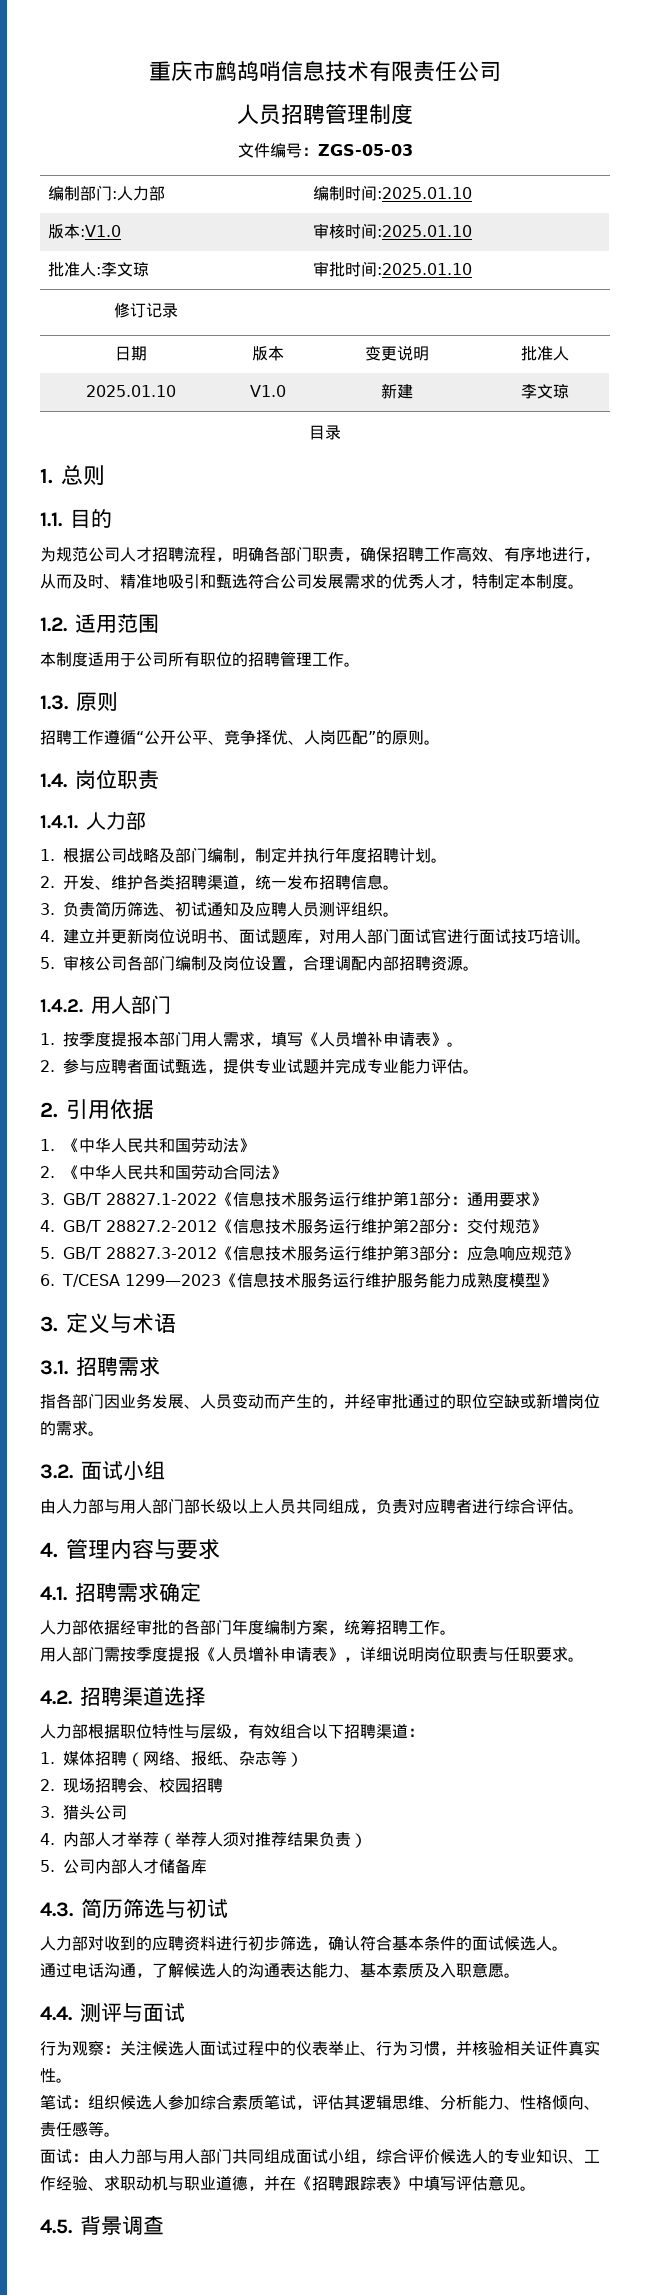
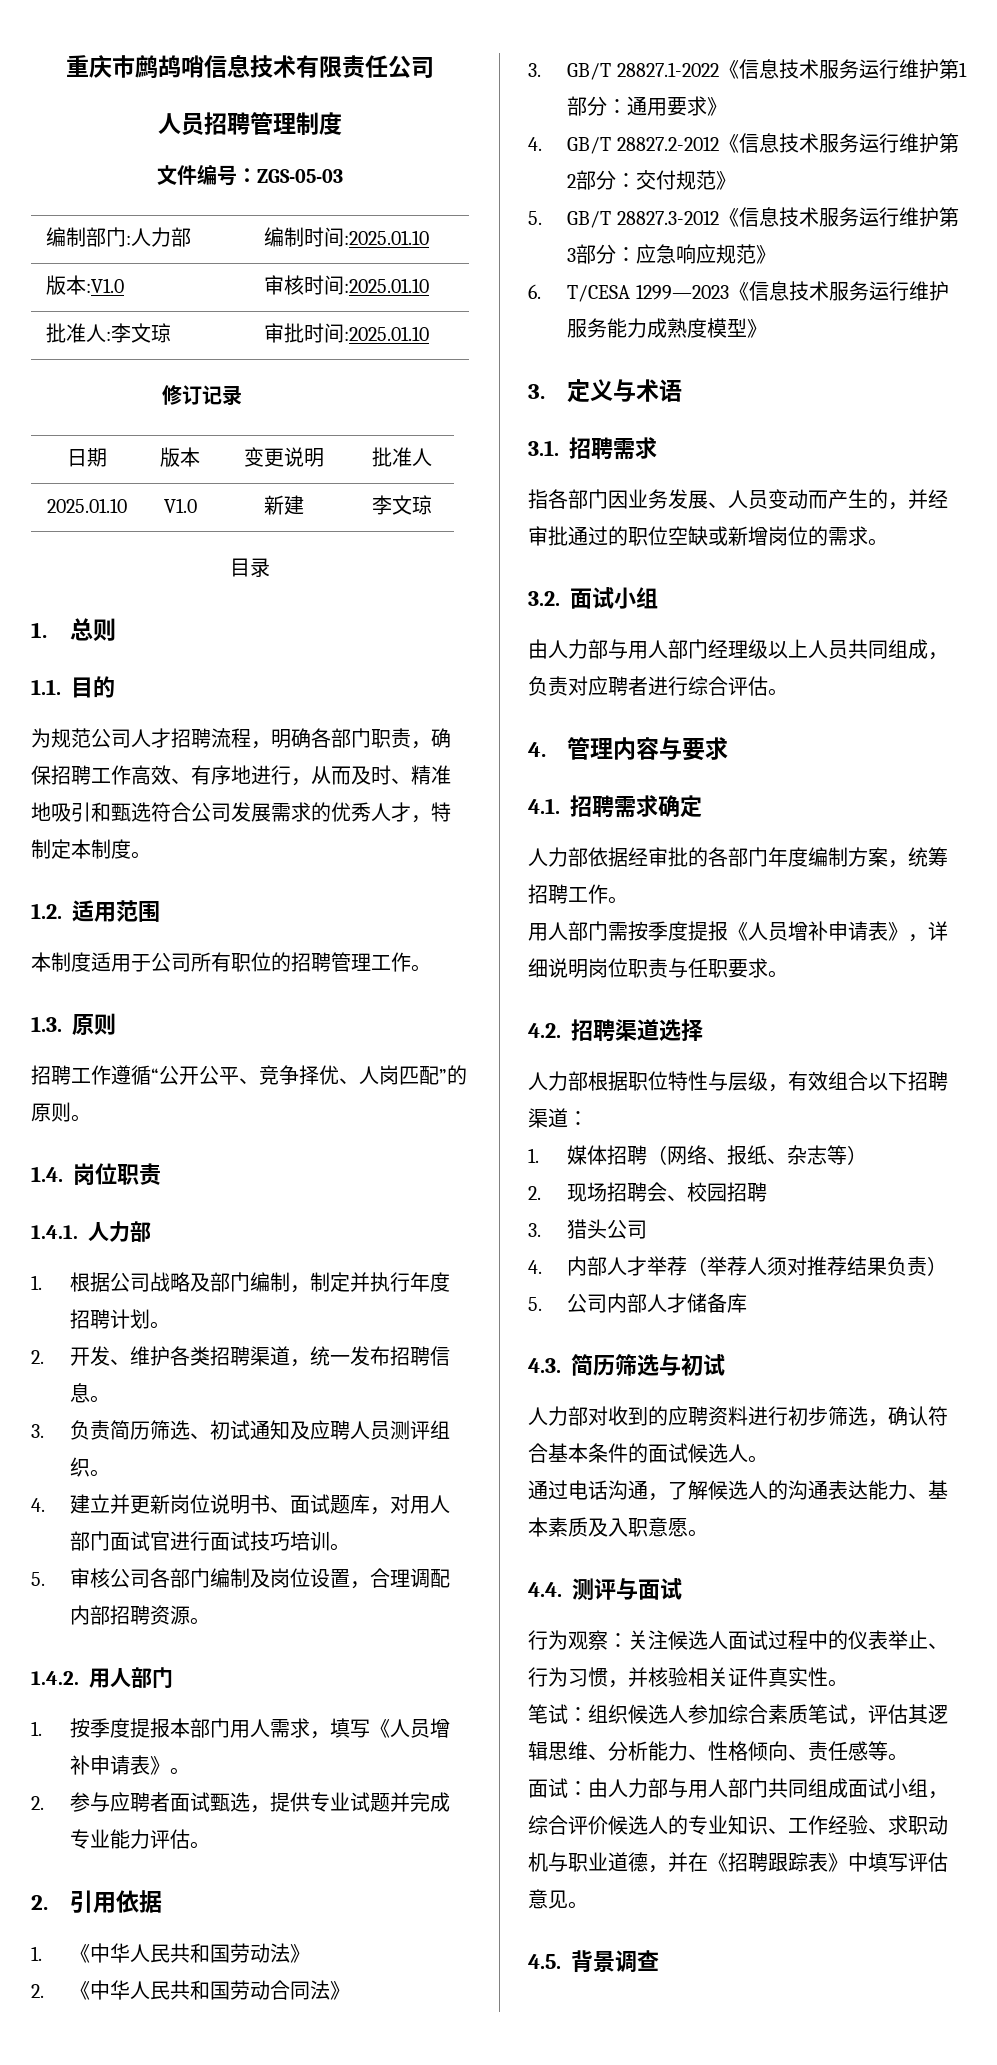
[184,1499,216,1514] 部长 -> [708,639,748,658] 经理

